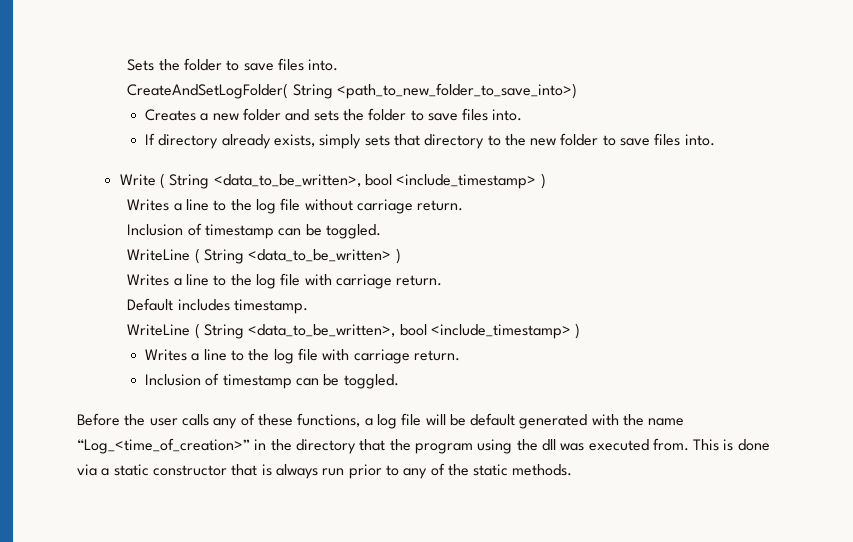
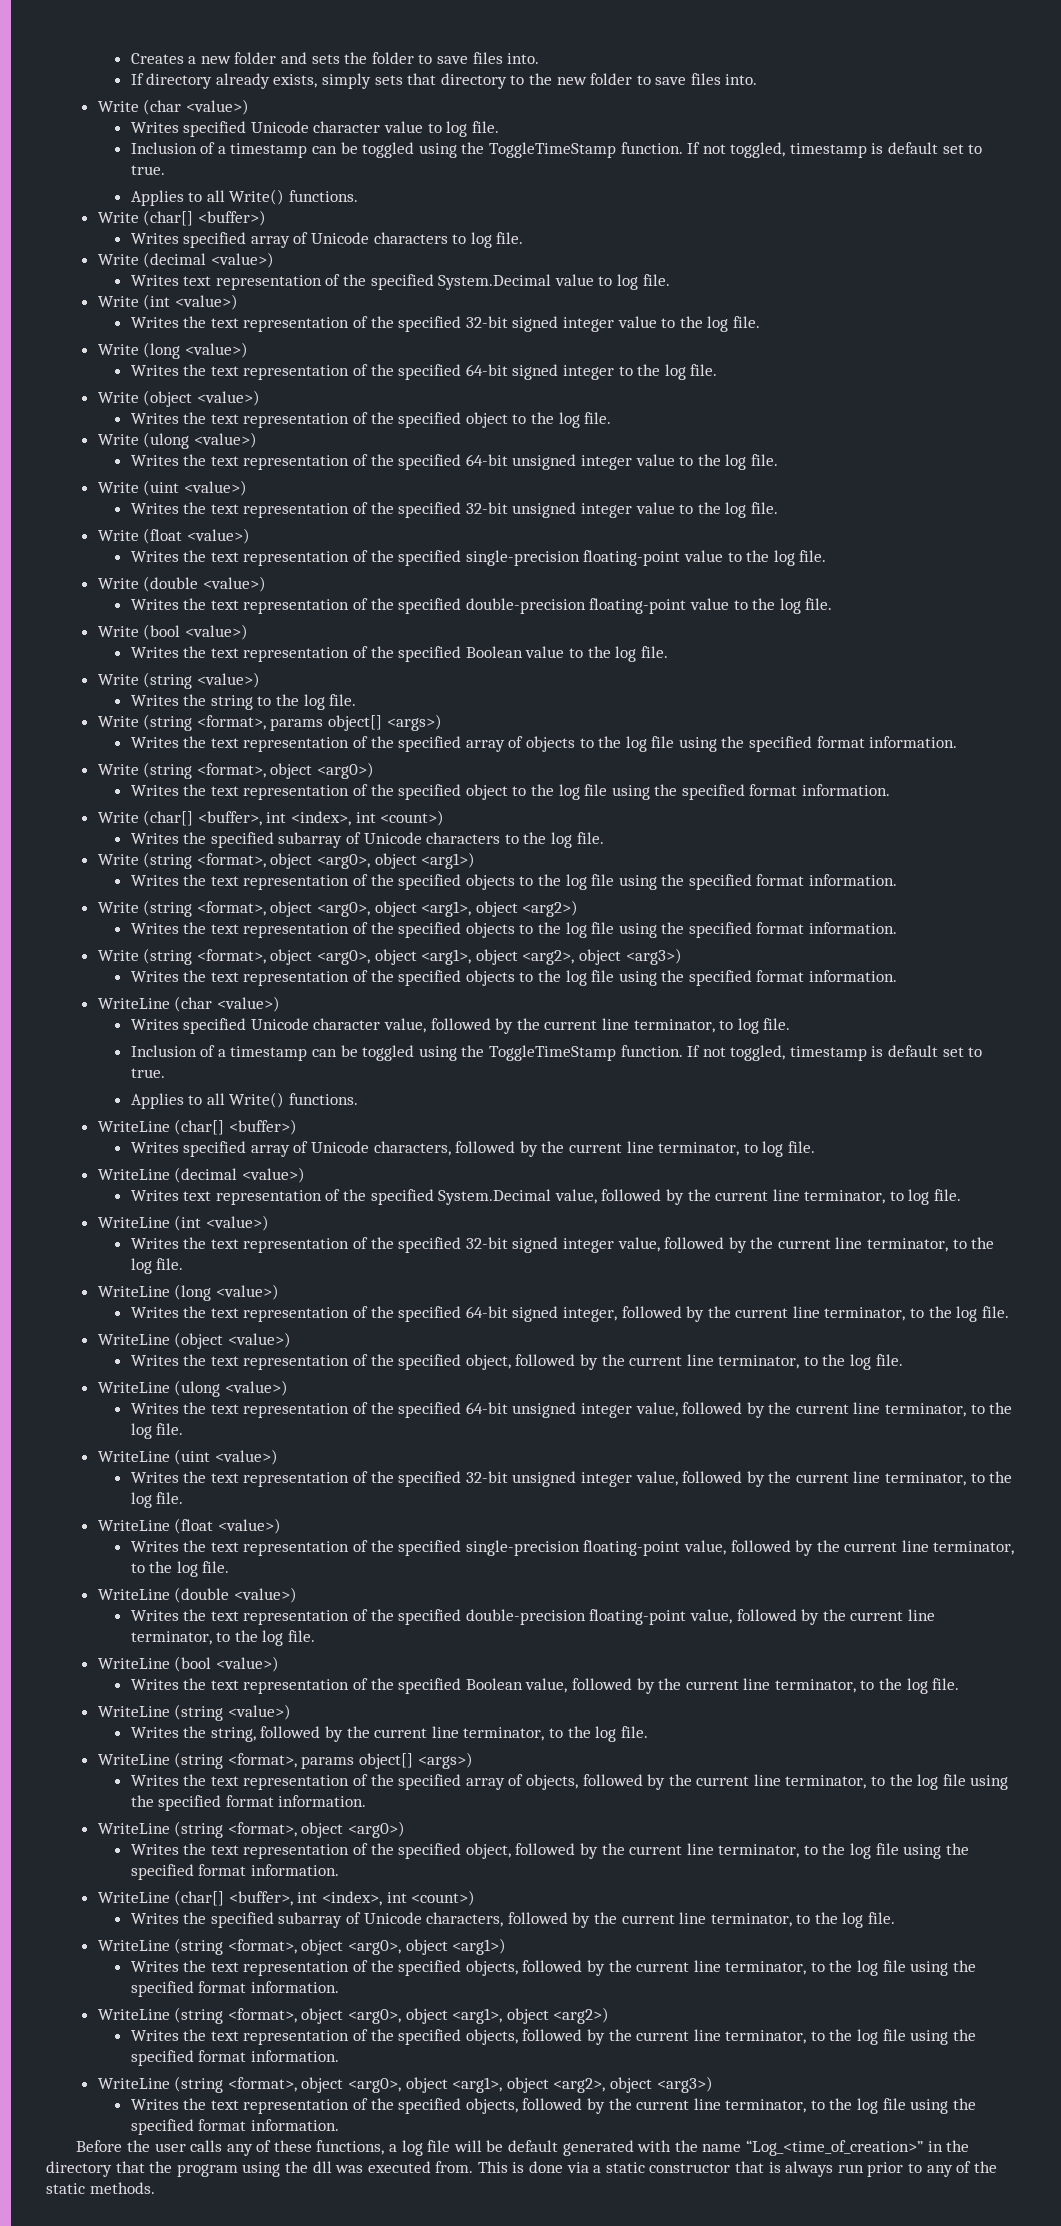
[127,58,339,71] [127,83,578,99] Sets the folder to save files into. // CreateAndSetLogFolder( String <path_to_new_folder_to_save_into>) // -> (130, 58) none
[160,173,546,189] [127,198,464,214] [127,223,381,239] [127,248,401,264] [127,273,443,289] [127,298,309,314] [127,323,581,339] [144,348,460,364] [144,373,399,389] ( String <data_to_be_written>, bool <include_timestamp> ) // Writes a line to the log file without carriage return. // Inclusion of timestamp can be toggled. // WriteLine ( String <data_to_be_written> ) // Writes a line to the log file with carriage return. // Default includes timestamp. // WriteLine ( String <data_to_be_written>, bool <include_timestamp> ) // Writes a line to the log file with carriage return. // Inclusion of timestamp can be toggled. -> [143,99,249,115] [130,121,499,137] [130,142,983,158] [130,165,165,175] [130,189,358,206] [97,210,266,226] [130,232,524,248] [97,252,274,268] [130,274,670,290] [97,294,238,310] [130,316,760,332] [97,342,248,359] [130,364,718,380] [97,390,260,407] [130,412,612,428] [97,432,257,449] [130,454,778,470] [97,480,247,496] [130,502,778,518] [97,528,250,544] [130,550,827,566] [97,576,266,592] [130,598,833,614] [97,624,248,640] [130,646,668,662] [97,672,260,689] [130,694,357,710] [97,714,442,731] [130,736,958,752] [97,762,375,779] [130,784,891,800] [97,810,445,826] [130,832,604,848] [97,852,476,869] [130,874,898,890] [97,900,579,917] [130,922,898,938] [97,948,682,965] [130,970,898,986] [97,996,280,1012] [130,1018,791,1034] [130,1045,983,1061] [130,1068,165,1078] [130,1092,358,1109] [97,1119,297,1135] [130,1141,815,1157] [97,1167,305,1183] [130,1189,962,1205] [97,1215,269,1231] [130,1237,995,1253] [130,1258,184,1274] [97,1284,279,1301] [130,1306,1009,1322] [97,1332,291,1349] [130,1354,903,1370] [97,1380,288,1397] [130,1402,1013,1418] [130,1423,184,1439] [97,1449,278,1465] [130,1471,1013,1487] [130,1492,184,1508] [97,1518,281,1534] [130,1540,1015,1556] [130,1561,230,1577] [97,1587,297,1603] [130,1609,935,1625] [130,1630,315,1646] [97,1656,279,1672] [130,1678,960,1694] [97,1704,291,1721] [130,1726,648,1742] [97,1752,473,1769] [130,1774,1009,1790] [130,1795,367,1811] [97,1821,406,1838] [130,1843,969,1859] [130,1864,339,1880] [97,1890,476,1906] [130,1912,896,1928] [97,1938,507,1955] [130,1960,976,1976] [130,1981,339,1997] [97,2007,610,2024] [130,2029,976,2045] [130,2050,339,2066] [97,2076,713,2093] [130,2098,976,2114] [130,2119,339,2135] (char <value>) // Writes specified Unicode character value to log file. // Inclusion of a timestamp can be toggled using the ToggleTimeStamp function. If not toggled, timestamp is default set to true. // Applies to all Write() functions. // Write (char[] <buffer>) // Writes specified array of Unicode characters to log file. // Write (decimal <value>) // Writes text representation of the specified System.Decimal value to log file. // Write (int <value>) // Writes the text representation of the specified 32-bit signed integer value to the log file. // Write (long <value>) // Writes the text representation of the specified 64-bit signed integer to the log file. // Write (object <value>) // Writes the text representation of the specified object to the log file. // Write (ulong <value>) // Writes the text representation of the specified 64-bit unsigned integer value to the log file. // Write (uint <value>) // Writes the text representation of the specified 32-bit unsigned integer value to the log file. // Write (float <value>) // Writes the text representation of the specified single-precision floating-point value to the log file. // Write (double <value>) // Writes the text representation of the specified double-precision floating-point value to the log file. // Write (bool <value>) // Writes the text representation of the specified Boolean value to the log file. // Write (string <value>) // Writes the string to the log file. // Write (string <format>, params object[] <args>) // Writes the text representation of the specified array of objects to the log file using the specified format information. // Write (string <format>, object <arg0>) // Writes the text representation of the specified object to the log file using the specified format information. // Write (char[] <buffer>, int <index>, int <count>) // Writes the specified subarray of Unicode characters to the log file. // Write (string <format>, object <arg0>, object <arg1>) // Writes the text representation of the specified objects to the log file using the specified format information. // Write (string <format>, object <arg0>, object <arg1>, object <arg2>) // Writes the text representation of the specified objects to the log file using the specified format information. // Write (string <format>, object <arg0>, object <arg1>, object <arg2>, object <arg3>) // Writes the text representation of the specified objects to the log file using the specified format information. // WriteLine (char <value>) // Writes specified Unicode character value, followed by the current line terminator, to log file. // Inclusion of a timestamp can be toggled using the ToggleTimeStamp function. If not toggled, timestamp is default set to true. // Applies to all Write() functions. // WriteLine (char[] <buffer>) // Writes specified array of Unicode characters, followed by the current line terminator, to log file. // WriteLine (decimal <value>) // Writes text representation of the specified System.Decimal value, followed by the current line terminator, to log file. // WriteLine (int <value>) // Writes the text representation of the specified 32-bit signed integer value, followed by the current line terminator, to the log file. // WriteLine (long <value>) // Writes the text representation of the specified 64-bit signed integer, followed by the current line terminator, to the log file. // WriteLine (object <value>) // Writes the text representation of the specified object, followed by the current line terminator, to the log file. // WriteLine (ulong <value>) // Writes the text representation of the specified 64-bit unsigned integer value, followed by the current line terminator, to the log file. // WriteLine (uint <value>) // Writes the text representation of the specified 32-bit unsigned integer value, followed by the current line terminator, to the log file. // WriteLine (float <value>) // Writes the text representation of the specified single-precision floating-point value, followed by the current line terminator, to the log file. // WriteLine (double <value>) // Writes the text representation of the specified double-precision floating-point value, followed by the current line terminator, to the log file. // WriteLine (bool <value>) // Writes the text representation of the specified Boolean value, followed by the current line terminator, to the log file. // WriteLine (string <value>) // Writes the string, followed by the current line terminator, to the log file. // WriteLine (string <format>, params object[] <args>) // Writes the text representation of the specified array of objects, followed by the current line terminator, to the log file using the specified format information. // WriteLine (string <format>, object <arg0>) // Writes the text representation of the specified object, followed by the current line terminator, to the log file using the specified format information. // WriteLine (char[] <buffer>, int <index>, int <count>) // Writes the specified subarray of Unicode characters, followed by the current line terminator, to the log file. // WriteLine (string <format>, object <arg0>, object <arg1>) // Writes the text representation of the specified objects, followed by the current line terminator, to the log file using the specified format information. // WriteLine (string <format>, object <arg0>, object <arg1>, object <arg2>) // Writes the text representation of the specified objects, followed by the current line terminator, to the log file using the specified format information. // WriteLine (string <format>, object <arg0>, object <arg1>, object <arg2>, object <arg3>) // Writes the text representation of the specified objects, followed by the current line terminator, to the log file using the specified format information.

